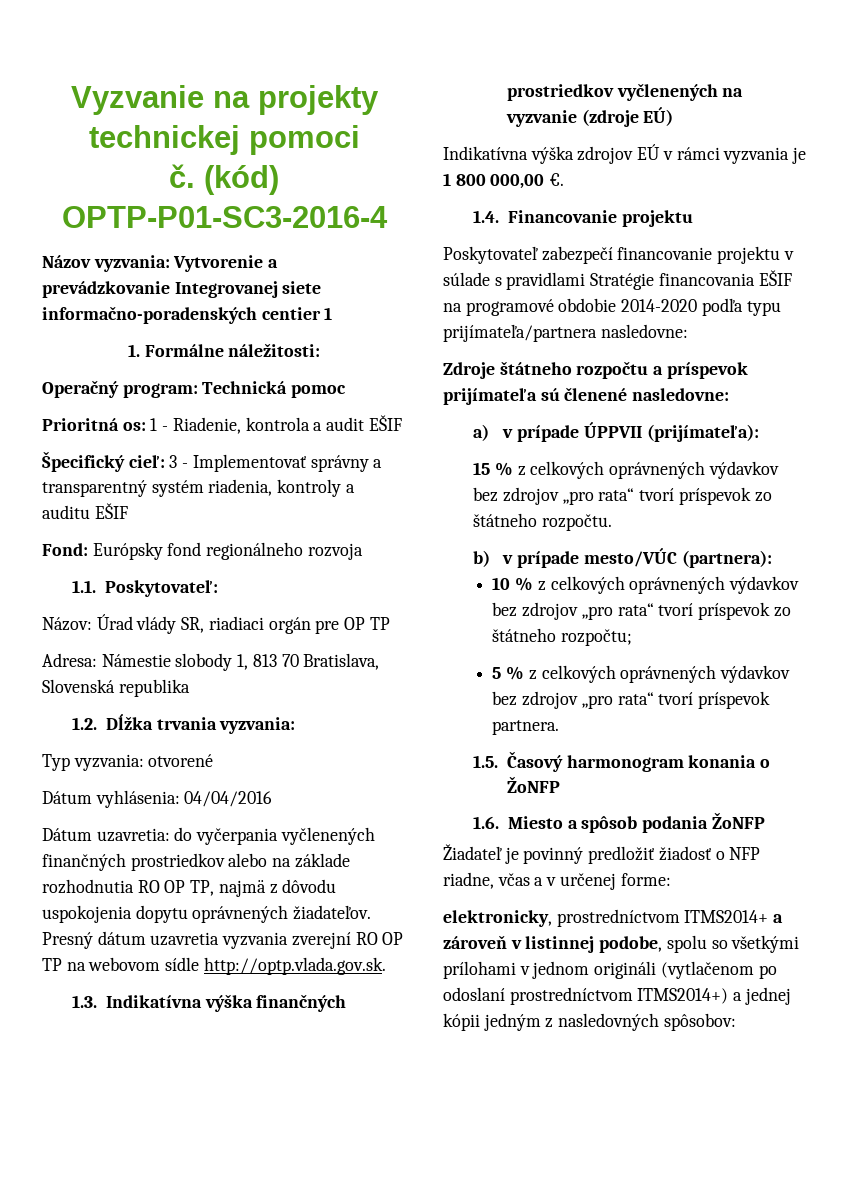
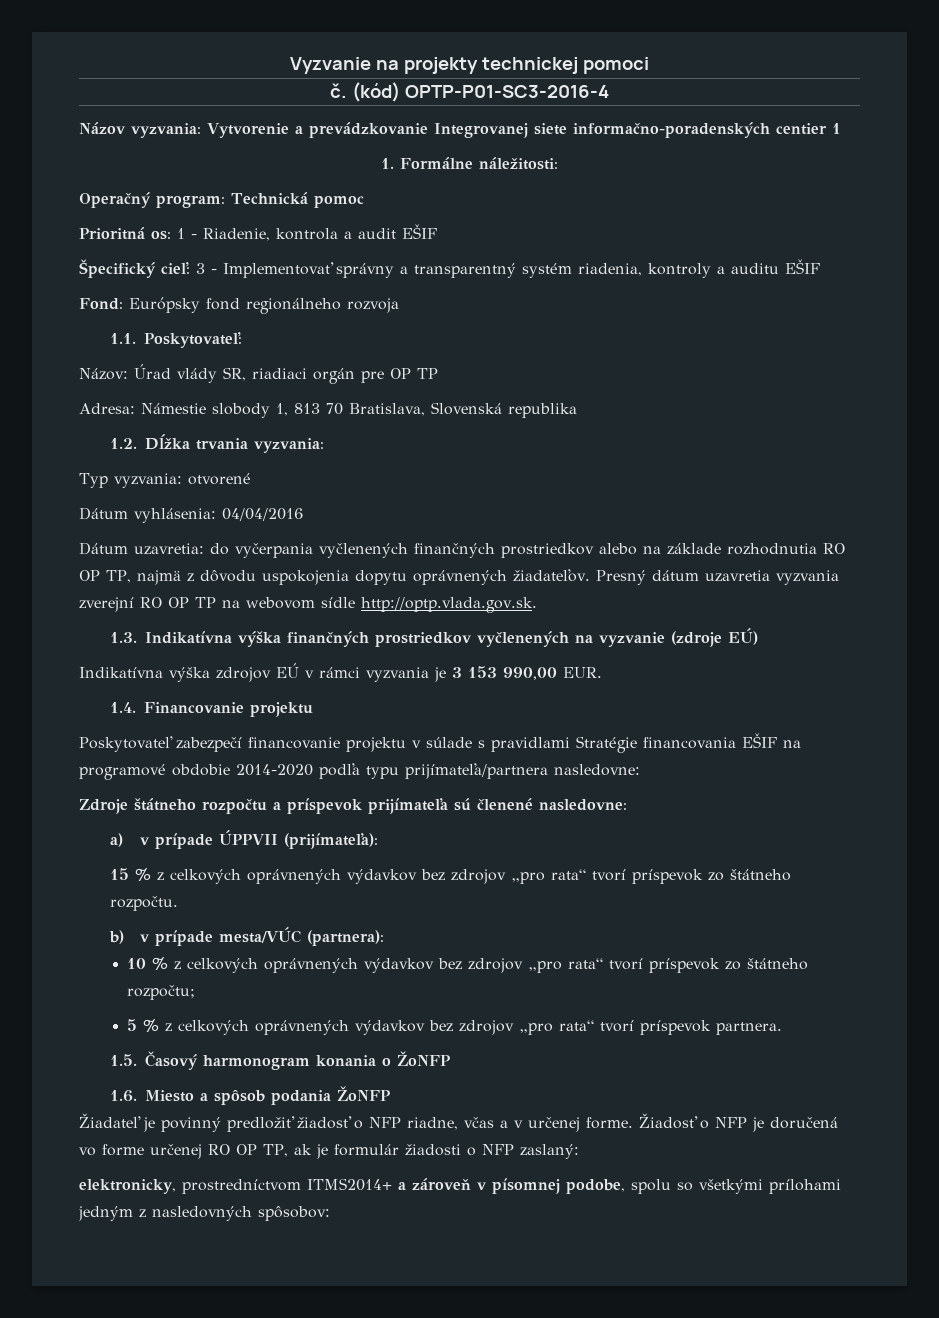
[443,173,565,189] 1 800 000,00 €. -> [452,666,602,680] 3 153 990,00 EUR.
[583,548,677,567] mesto/VÚC -> [219,927,302,943] mesta/VÚC
[620,873,671,886] forme: -> [586,1113,838,1132] [79,1144,579,1159] forme. Žiadosť o NFP je doručená vo forme určenej RO OP TP, ak je formulár žiadosti o NFP zaslaný:
[525,936,595,953] listinnej -> [492,1178,560,1194] písomnej
[519,961,777,979] [443,987,791,1005] [443,1013,480,1031] v jednom origináli (vytlačenom po odoslaní prostredníctvom ITMS2014+) a jednej kópii -> (841, 1186) none

